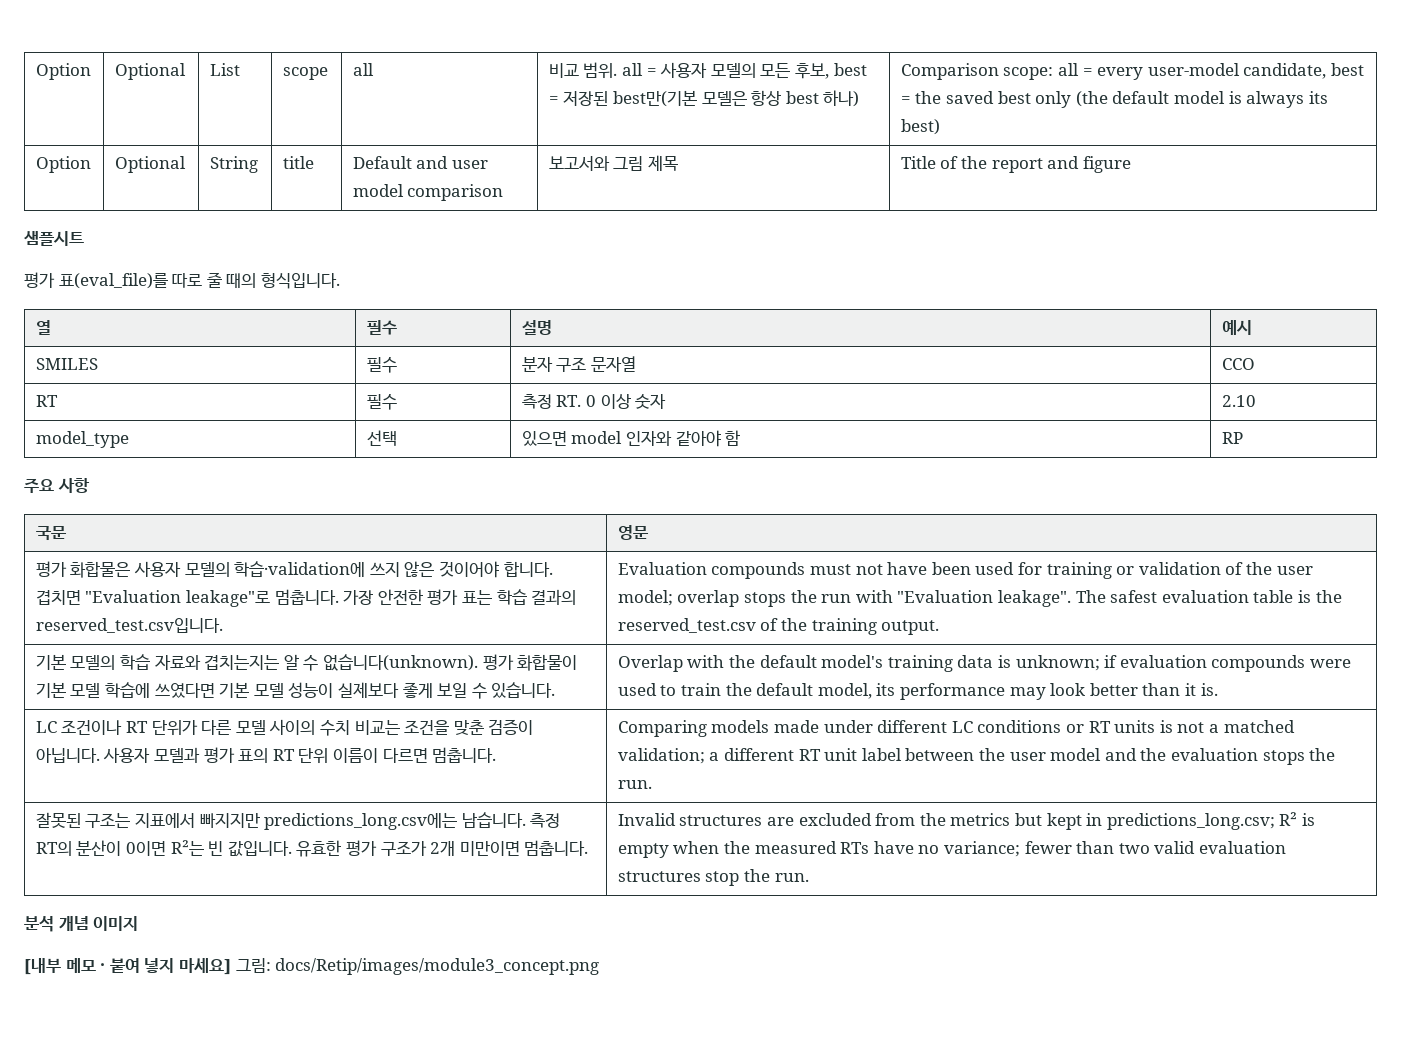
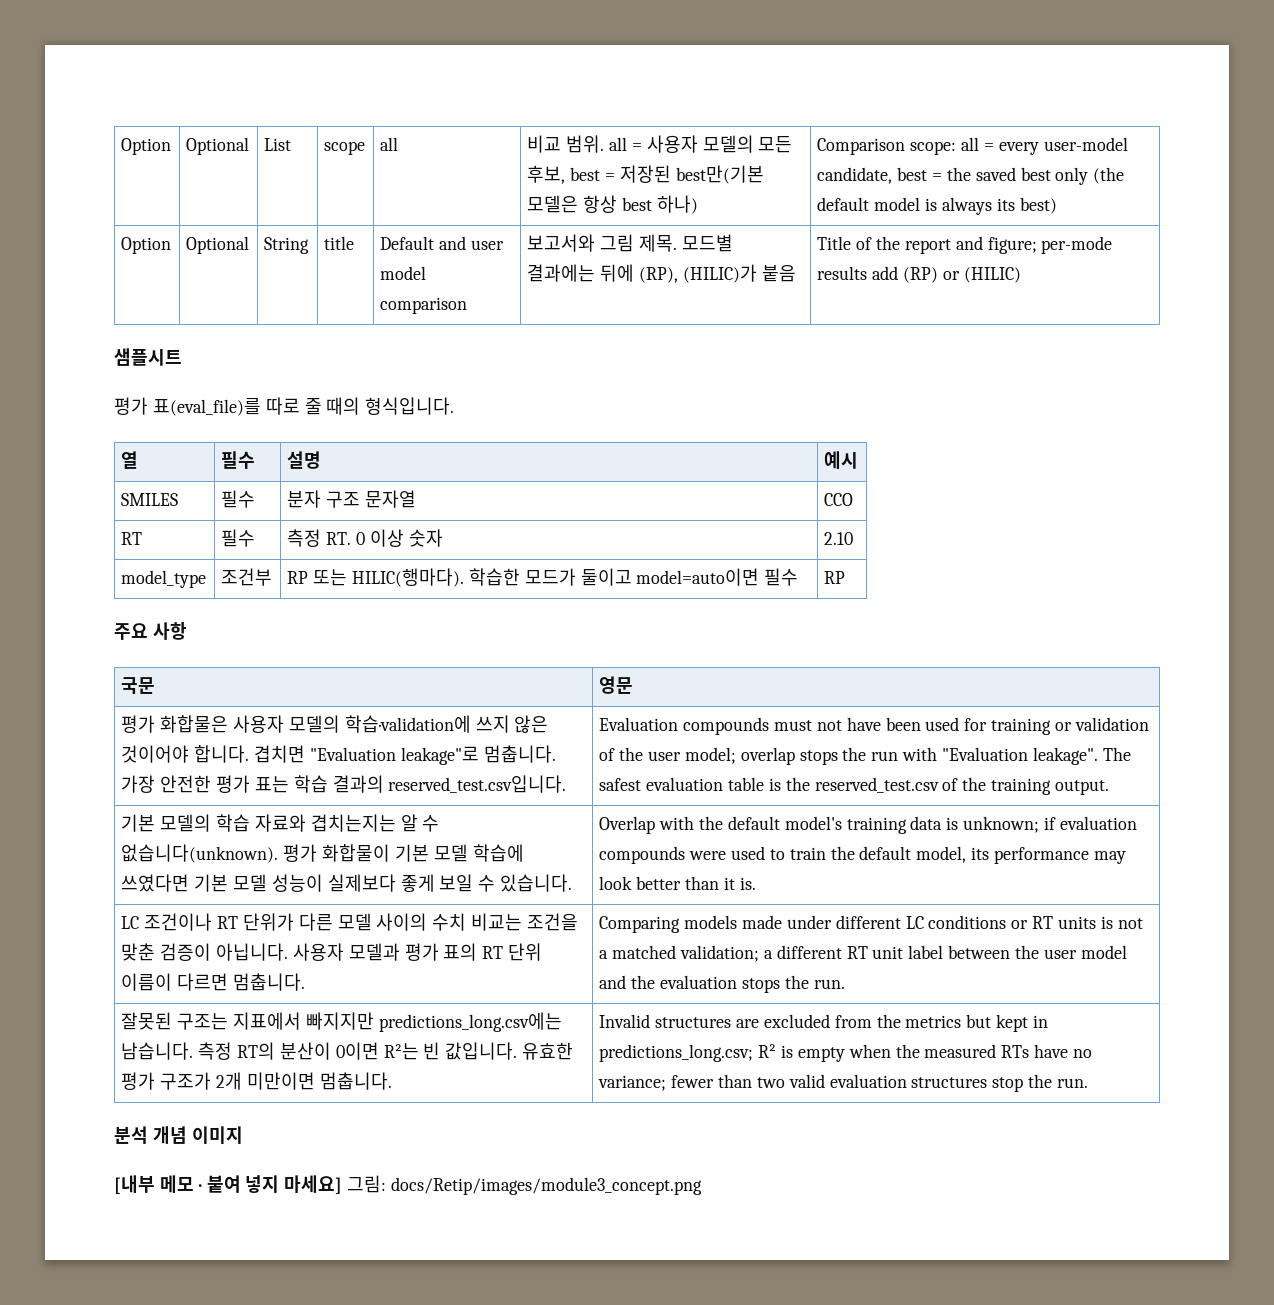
[648,155,679,171] 제목 -> [638,234,733,252] [527,264,796,283] 제목. 모드별 결과에는 뒤에 (RP), (HILIC)가 붙음
[1082,156,1131,173] figure -> [987,236,1113,254] [817,266,1021,283] figure; per-mode results add (RP) or (HILIC)
[366,430,397,446] [521,430,741,447] 선택 | 있으면 model 인자와 같아야 함 -> [221,568,273,586] [287,568,799,587] 조건부 | RP 또는 HILIC(행마다). 학습한 모드가 둘이고 model=auto이면 필수

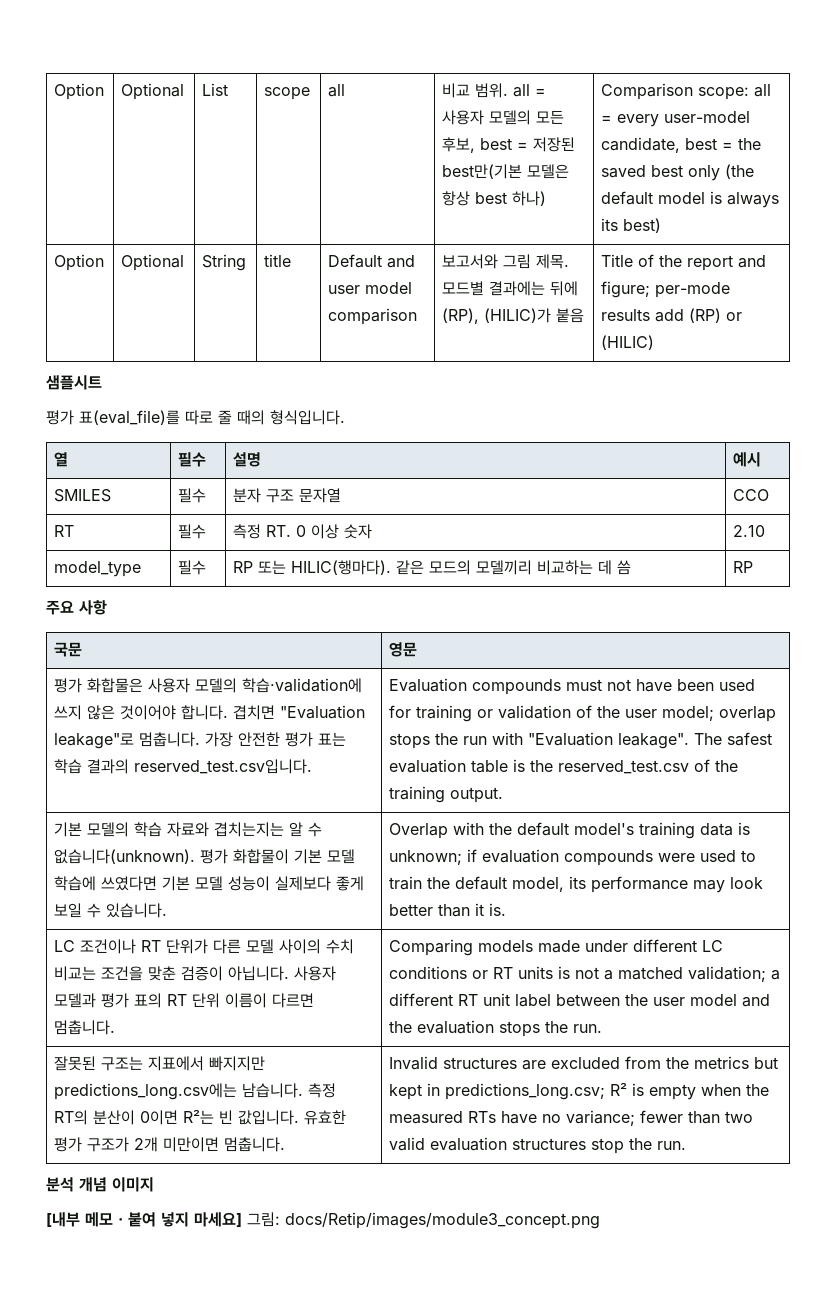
[221,568,273,586] 조건부 -> [178,560,207,575] 필수
[468,568,799,586] 학습한 모드가 둘이고 model=auto이면 필수 -> [396,560,632,575] 같은 모드의 모델끼리 비교하는 데 씀

